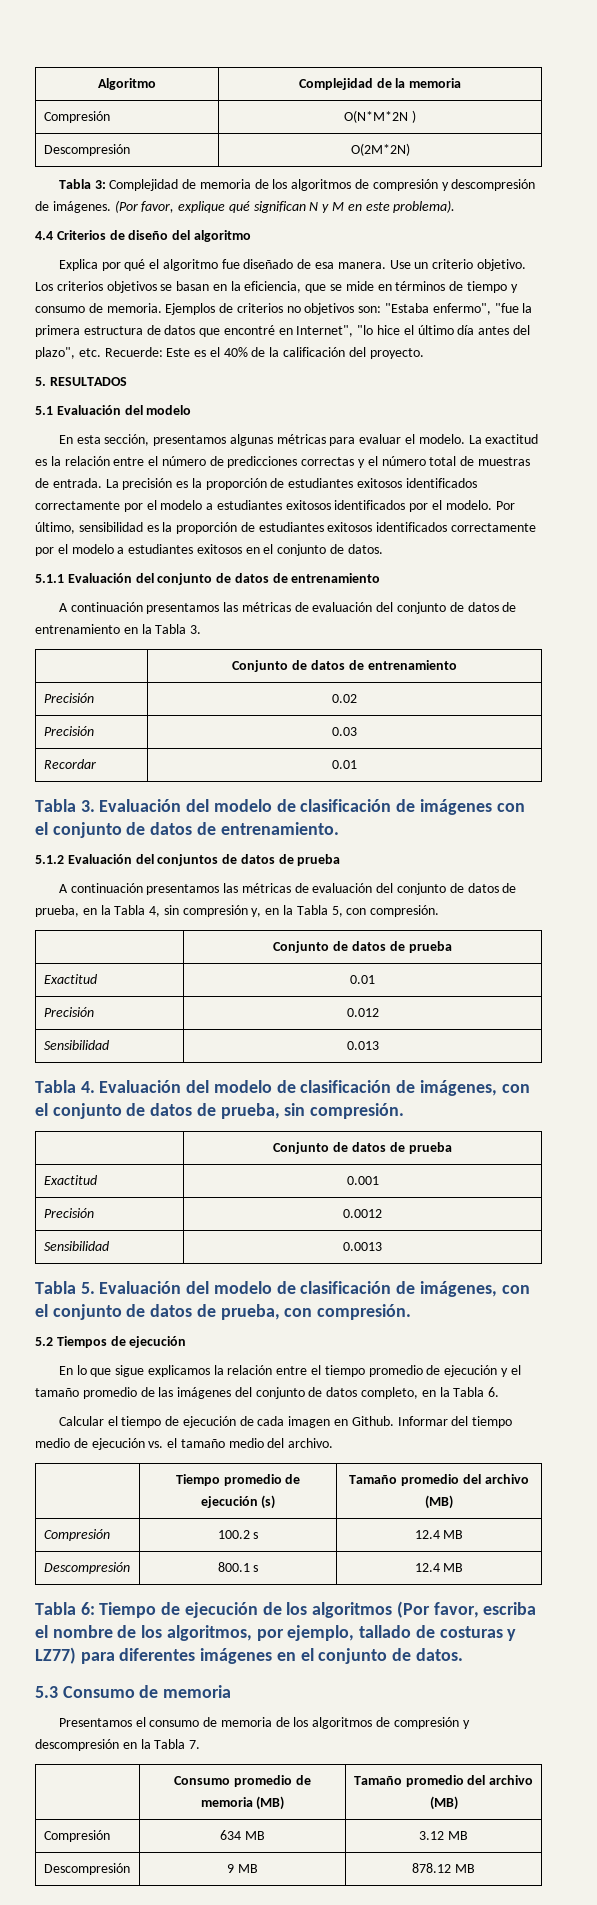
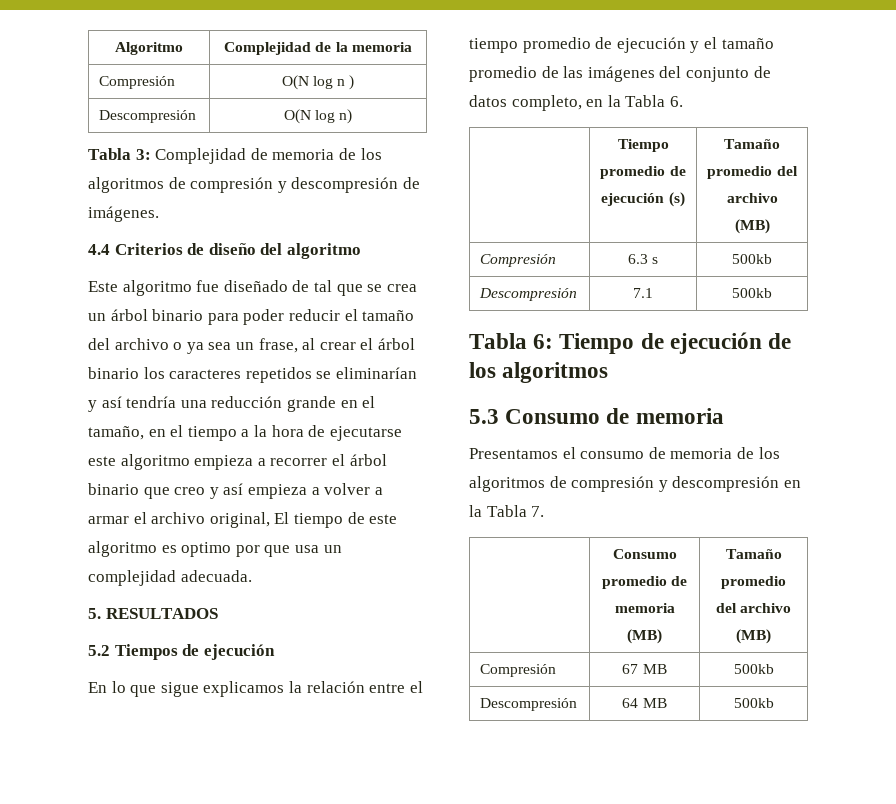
[344,110,409,123] O(N*M*2N -> [281,75,346,90] O(N log n
[350,143,410,156] O(2M*2N) -> [283,109,353,124] O(N log n)
[114,200,456,213] (Por favor, explique qué significan N y M en este problema). -> (159, 214) none
[58,259,526,271] [35,281,518,293] [35,303,533,315] [35,325,530,337] [35,347,424,359] [35,377,127,386] [35,405,192,415] [58,434,539,446] [35,456,530,468] [35,478,477,490] [35,500,515,512] [35,522,537,534] [35,544,383,556] [35,573,381,585] [58,602,517,614] [35,624,202,634] [232,660,457,672] [43,693,94,703] [331,694,357,703] [43,726,94,736] [331,727,357,736] [43,759,96,769] [331,760,357,769] [35,799,525,815] [35,822,339,838] [35,854,341,866] [58,883,517,895] [35,905,440,917] [273,941,452,953] [43,974,97,984] [349,975,375,984] [43,1007,94,1017] [346,1008,379,1017] [43,1040,109,1050] [346,1041,379,1050] [35,1080,530,1096] [35,1103,405,1119] [273,1142,452,1154] [43,1175,97,1185] [346,1176,379,1185] [43,1208,94,1218] [342,1209,382,1218] [43,1241,109,1251] [342,1242,382,1251] [35,1281,530,1297] [35,1304,412,1320] Explica por qué el algoritmo fue diseñado de esa manera. Use un criterio objetivo. Los criterios objetivos se basan en la eficiencia, que se mide en términos de tiempo y consumo de memoria. Ejemplos de criterios no objetivos son: "Estaba enfermo", "fue la primera estructura de datos que encontré en Internet", "lo hice el último día antes del plazo", etc. Recuerde: Este es el 40% de la calificación del proyecto. // 5. RESULTADOS // 5.1 Evaluación del modelo // En esta sección, presentamos algunas métricas para evaluar el modelo. La exactitud es la relación entre el número de predicciones correctas y el número total de muestras de entrada. La precisión es la proporción de estudiantes exitosos identificados correctamente por el modelo a estudiantes exitosos identificados por el modelo. Por último, sensibilidad es la proporción de estudiantes exitosos identificados correctamente por el modelo a estudiantes exitosos en el conjunto de datos. // 5.1.1 Evaluación del conjunto de datos de entrenamiento // A continuación presentamos las métricas de evaluación del conjunto de datos de entrenamiento en la Tabla 3. // | Conjunto de datos de entrenamiento // Precisión | 0.02 // Precisión | 0.03 // Recordar | 0.01 // Tabla 3. Evaluación del modelo de clasificación de imágenes con el conjunto de datos de entrenamiento. // 5.1.2 Evaluación del conjuntos de datos de prueba // A continuación presentamos las métricas de evaluación del conjunto de datos de prueba, en la Tabla 4, sin compresión y, en la Tabla 5, con compresión. // | Conjunto de datos de prueba // Exactitud | 0.01 // Precisión | 0.012 // Sensibilidad | 0.013 // Tabla 4. Evaluación del modelo de clasificación de imágenes, con el conjunto de datos de prueba, sin compresión. // | Conjunto de datos de prueba // Exactitud | 0.001 // Precisión | 0.0012 // Sensibilidad | 0.0013 // Tabla 5. Evaluación del modelo de clasificación de imágenes, con el conjunto de datos de prueba, con compresión. -> [88,280,417,296] [88,309,415,325] [88,338,415,354] [88,367,417,383] [88,396,376,412] [88,425,402,441] [88,454,387,470] [88,483,383,499] [88,512,398,528] [88,541,342,557] [88,570,252,586] [88,608,218,619] Este algoritmo fue diseñado de tal que se crea un árbol binario para poder reducir el tamaño del archivo o ya sea un frase, al crear el árbol binario los caracteres repetidos se eliminarían y así tendría una reducción grande en el tamaño, en el tiempo a la hora de ejecutarse este algoritmo empieza a recorrer el árbol binario que creo y así empieza a volver a armar el archivo original, El tiempo de este algoritmo es optimo por que usa un complejidad adecuada. // 5. RESULTADOS
[58,1416,513,1428] [35,1438,334,1450] // Calcular el tiempo de ejecución de cada imagen en Github. Informar del tiempo medio de ejecución vs. el tamaño medio del archivo. -> (683, 101) none
[217,1530,259,1539] [414,1530,464,1539] [43,1562,130,1574] [217,1562,259,1572] [414,1563,464,1572] 100.2 s | 12.4 MB // Descompresión | 800.1 s | 12.4 MB -> [627,254,659,264] [732,254,772,264] [479,288,578,301] [633,288,653,298] [732,288,772,298] 6.3 s | 500kb // Descompresión | 7.1 | 500kb
[396,1601,537,1618] [35,1625,517,1641] [35,1647,463,1664] (Por favor, escriba el nombre de los algoritmos, por ejemplo, tallado de costuras y LZ77) para diferentes imágenes en el conjunto de datos. -> (609, 372) none
[220,1830,265,1840] [419,1831,468,1840] [43,1863,130,1875] [227,1864,258,1873] [412,1863,475,1873] 634 MB | 3.12 MB // Descompresión | 9 MB | 878.12 MB -> [622,664,667,674] [733,664,774,674] [480,698,578,711] [622,698,667,708] [733,698,774,708] 67 MB | 500kb // Descompresión | 64 MB | 500kb

